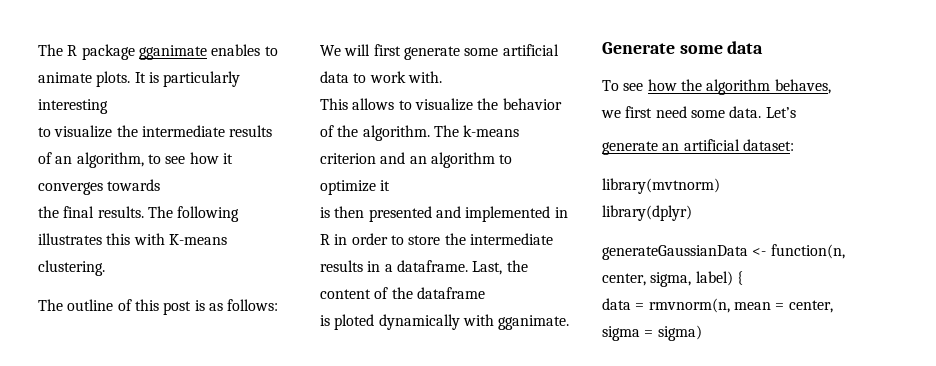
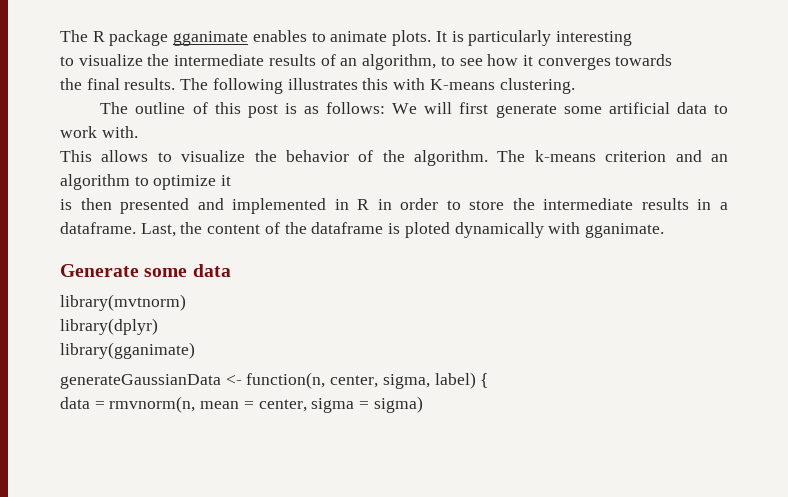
(485, 293) // -> (384, 228) none
[602,79,831,95] [601,106,796,118] [602,139,794,155] // To see how the algorithm behaves, we first need some data. Let’s // generate an artificial dataset: -> (231, 270) none
(692, 213) none -> [60,342,195,359] // library(gganimate)

